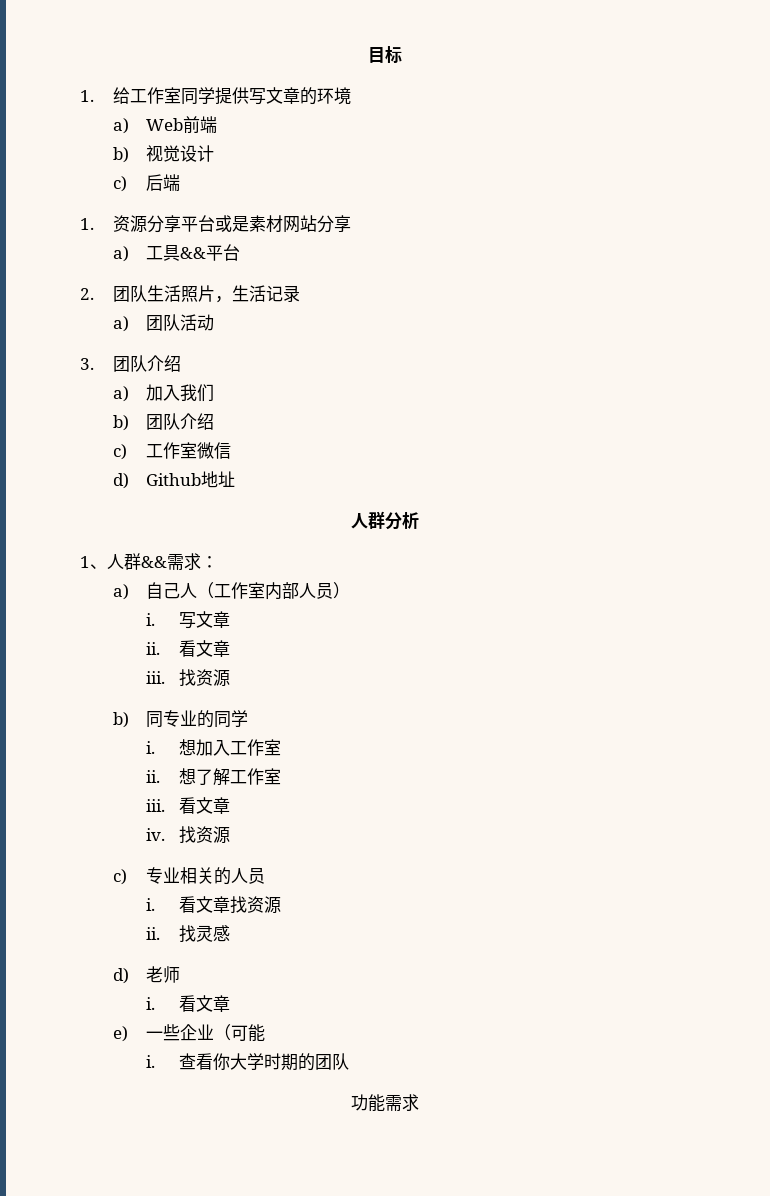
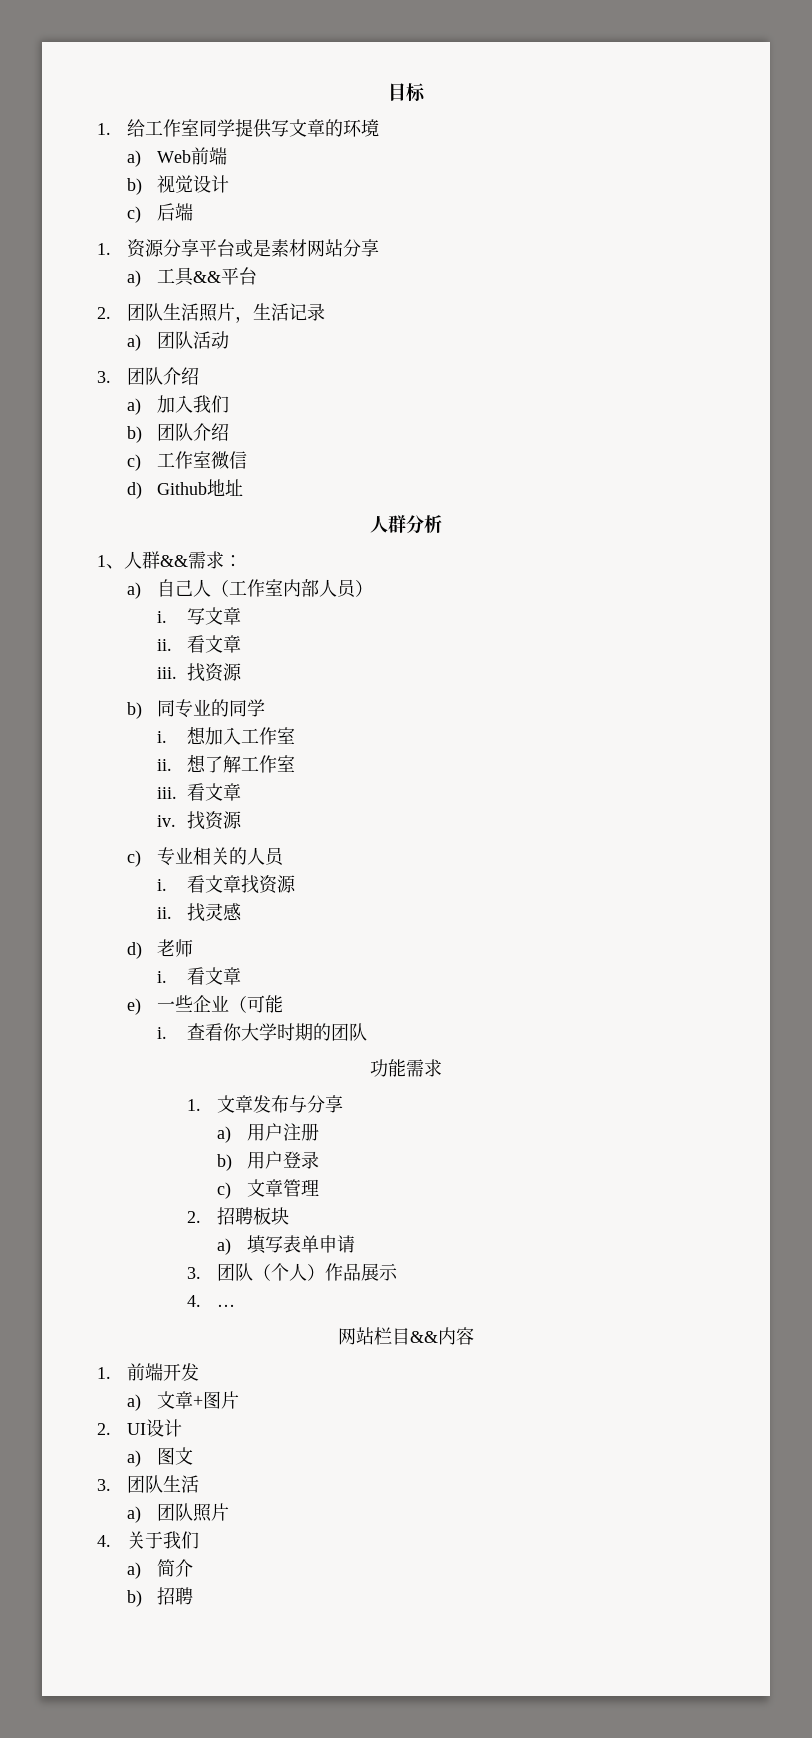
(419, 1102) none -> [186,1095,343,1113] [216,1123,319,1143] [216,1151,319,1171] [216,1179,319,1199] [186,1207,289,1225] [216,1235,355,1255] [186,1263,398,1281] [186,1295,235,1307] [338,1327,474,1345] [97,1363,199,1381] [126,1391,239,1411] [97,1419,182,1437] [126,1447,193,1467] [97,1475,199,1493] [126,1503,229,1523] [97,1531,199,1549] [126,1559,193,1579] [126,1587,193,1607] // 1.文章发布与分享 // a)用户注册 // b)用户登录 // c)文章管理 // 2.招聘板块 // a)填写表单申请 // 3.团队（个人）作品展示 // 4. … // 网站栏目&&内容 // 1.前端开发 // a)文章+图片 // 2. UI设计 // a)图文 // 3.团队生活 // a)团队照片 // 4.关于我们 // a)简介 // b)招聘

